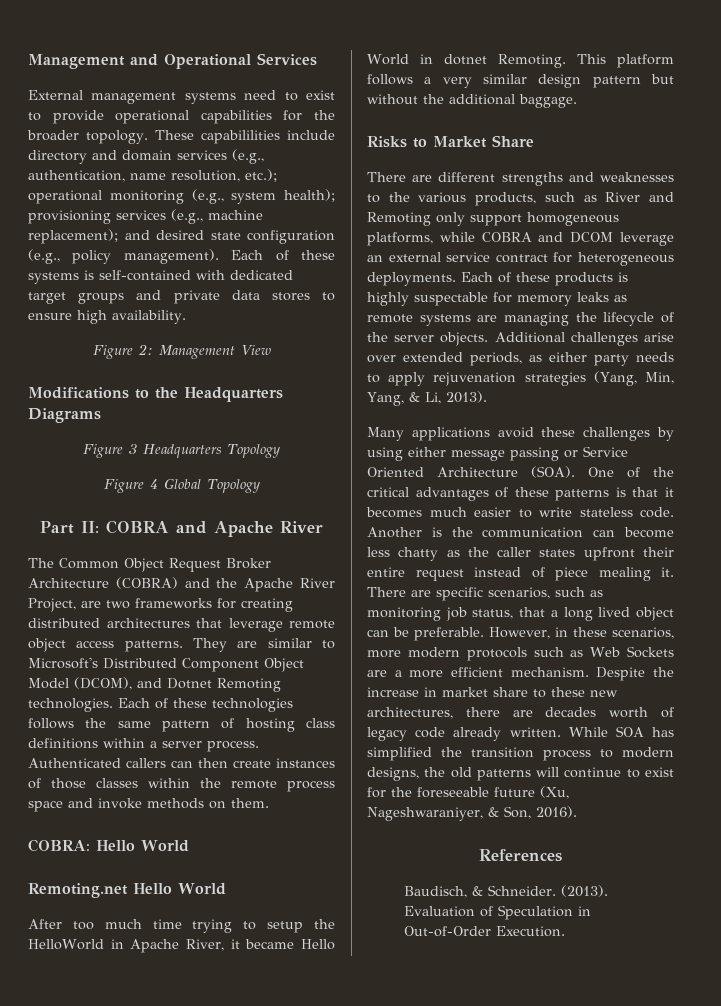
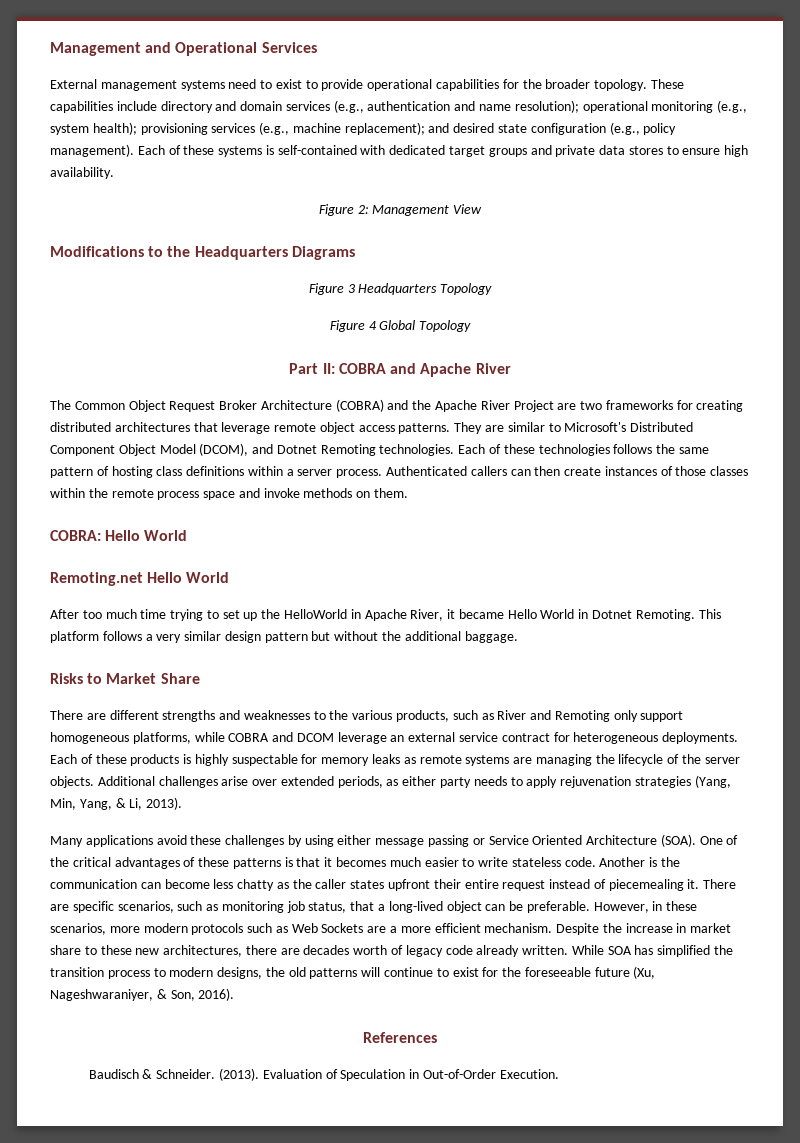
[200,130,280,144] capabililities -> [50,101,113,113] capabilities
[28,169,277,182] authentication, name resolution, etc.); -> [367,100,579,113] authentication and name resolution);
[28,598,76,612] Project, -> [513,400,554,412] Project
[267,921,304,933] setup -> [222,610,258,621] set up
[443,54,487,65] dotnet -> [592,610,633,619] Dotnet
[555,567,651,581] piece mealing -> [608,879,684,891] piecemealing
[563,607,631,621] long lived -> [388,901,443,913] long-lived
[403,886,467,898] Baudisch, -> [88,1069,139,1079] Baudisch

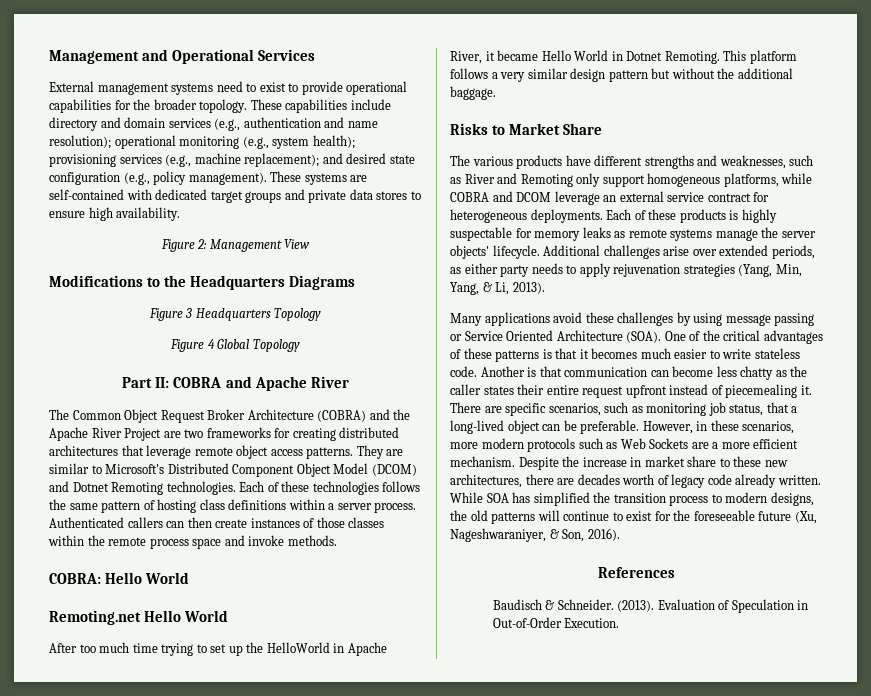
[137,145,274,157] Each of these systems is -> [270,171,368,185] These systems are
[199,443,249,456] (DCOM), -> [371,464,417,476] (DCOM)
[303,488,409,498] methods on them. -> [287,535,337,546] methods.
[50,710,450,722] There are different strengths and weaknesses to the various products, -> [450,155,786,169] The various products have different strengths and weaknesses,
[513,754,740,766] [50,776,94,788] are managing the lifecycle of the server objects. -> [715,227,816,241] [450,245,540,259] manage the server objects' lifecycle.
[337,835,372,845] either -> (723, 319) none
[661,857,681,867] the -> [539,366,562,377] that
[388,879,431,891] upfront -> (514, 390) none
(546, 885) none -> [625,385,667,398] upfront

